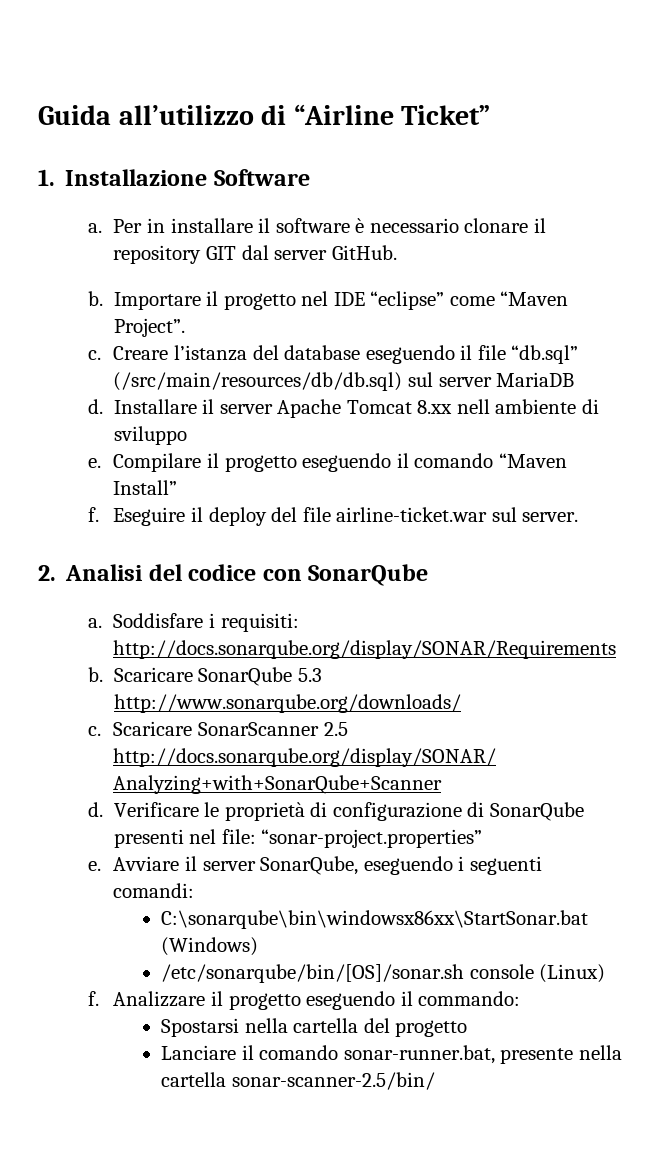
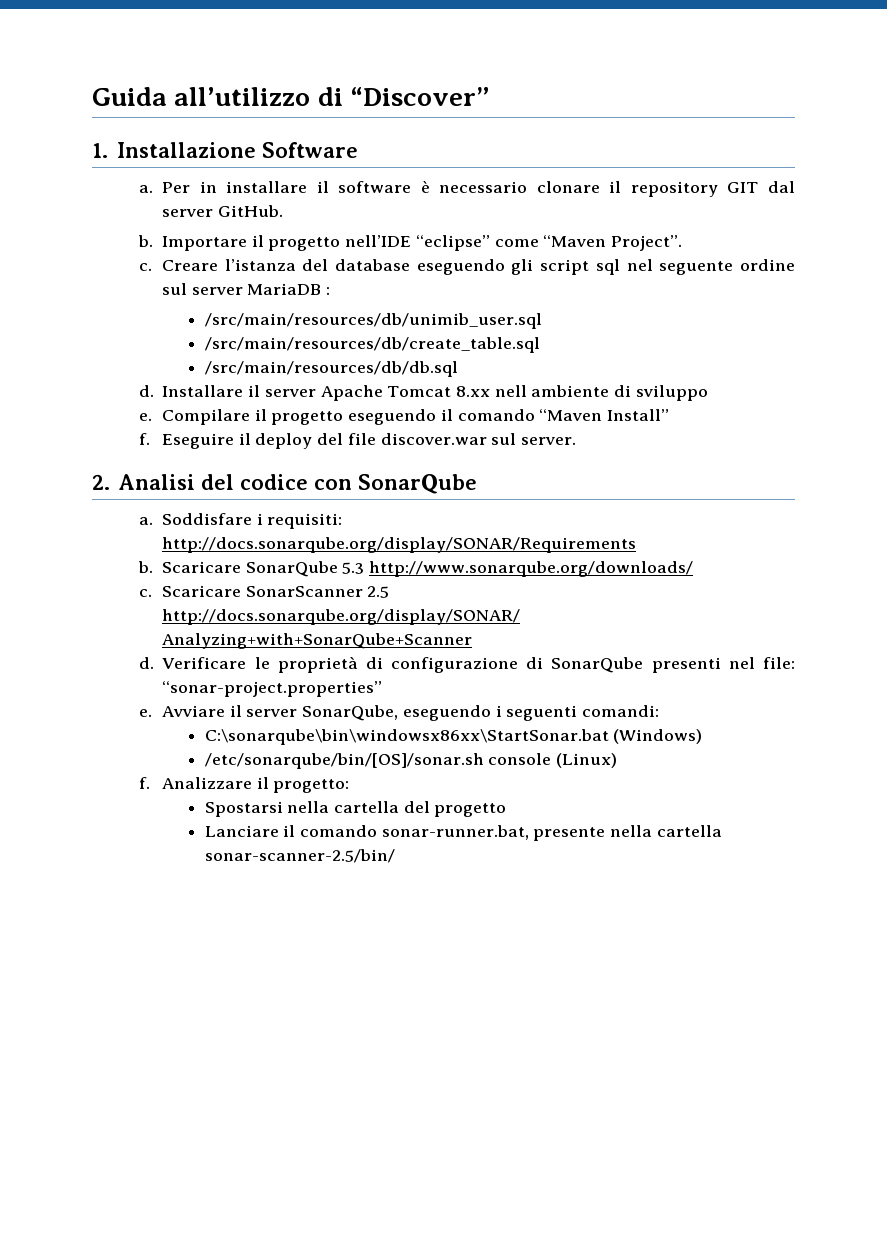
[293,104,491,125] “Airline Ticket” -> [350,87,490,106] “Discover”
[301,291,365,306] nel IDE -> [345,235,412,247] nell’IDE
[460,345,579,364] [113,372,403,391] il file “db.sql” (/src/main/resources/db/db.sql) -> [511,259,795,275] gli script sql nel seguente ordine
(575, 379) none -> [326,287,331,295] [204,313,542,329] [204,337,540,353] [204,361,458,377] : // /src/main/resources/db/unimib_user.sql // /src/main/resources/db/create_table.sql // /src/main/resources/db/db.sql
[336,507,488,522] airline-ticket.war -> [380,433,487,445] discover.war
[228,991,521,1010] progetto eseguendo il commando: -> [273,779,350,793] progetto:

